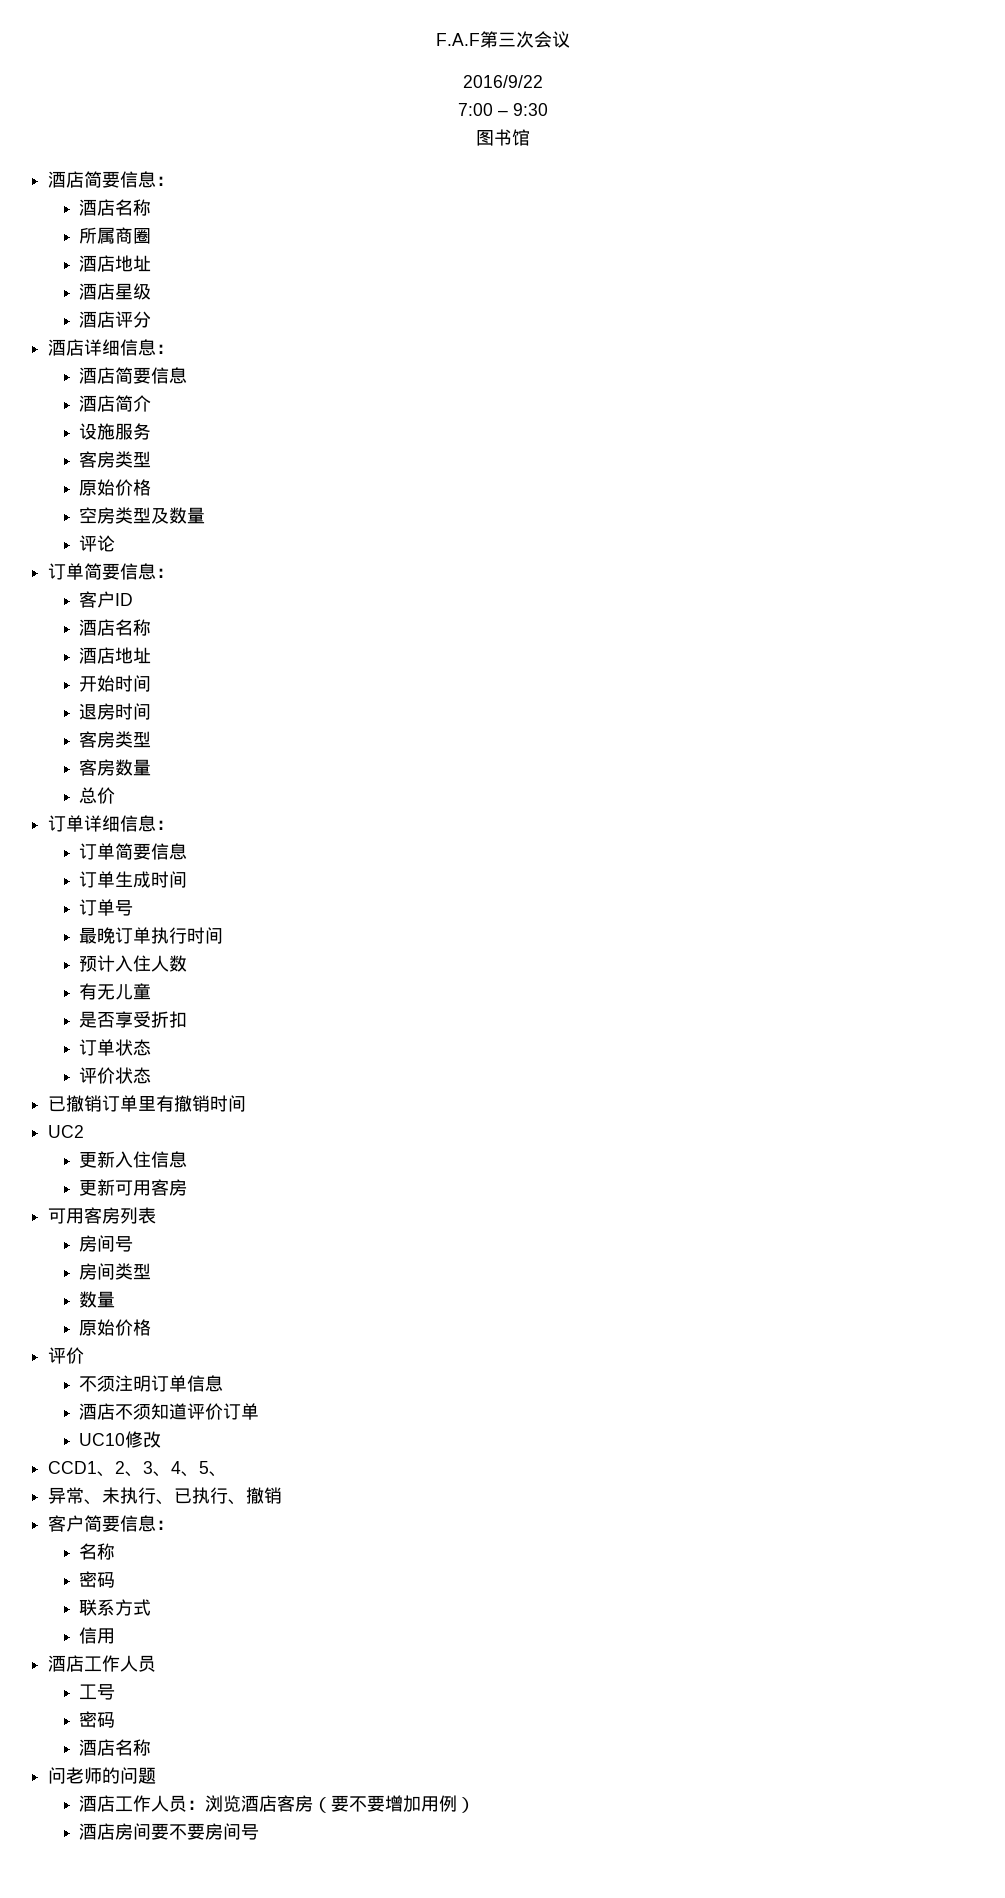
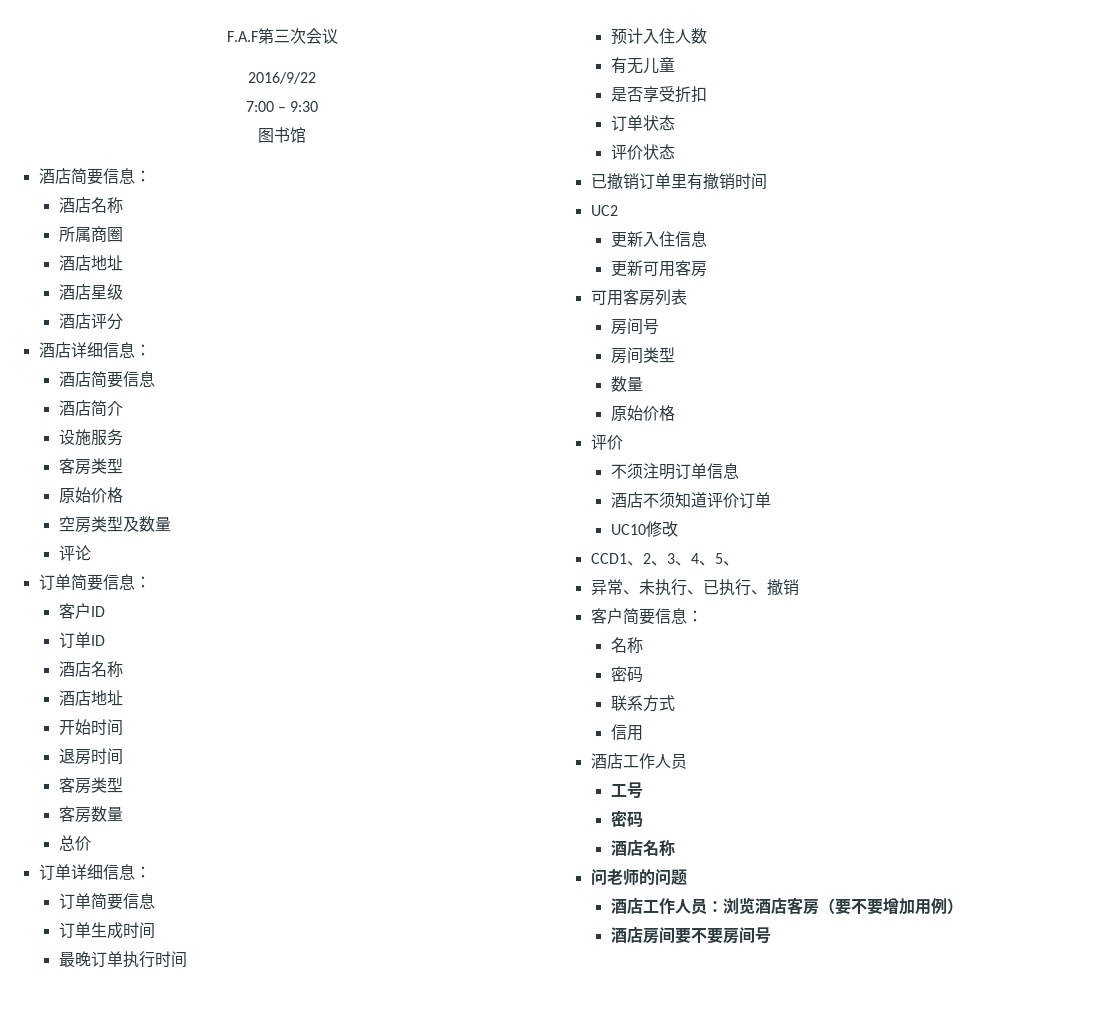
(134, 599) none -> [58,632,105,648] // 订单ID
[79,899,134,916] // 订单号 -> (155, 930) none

